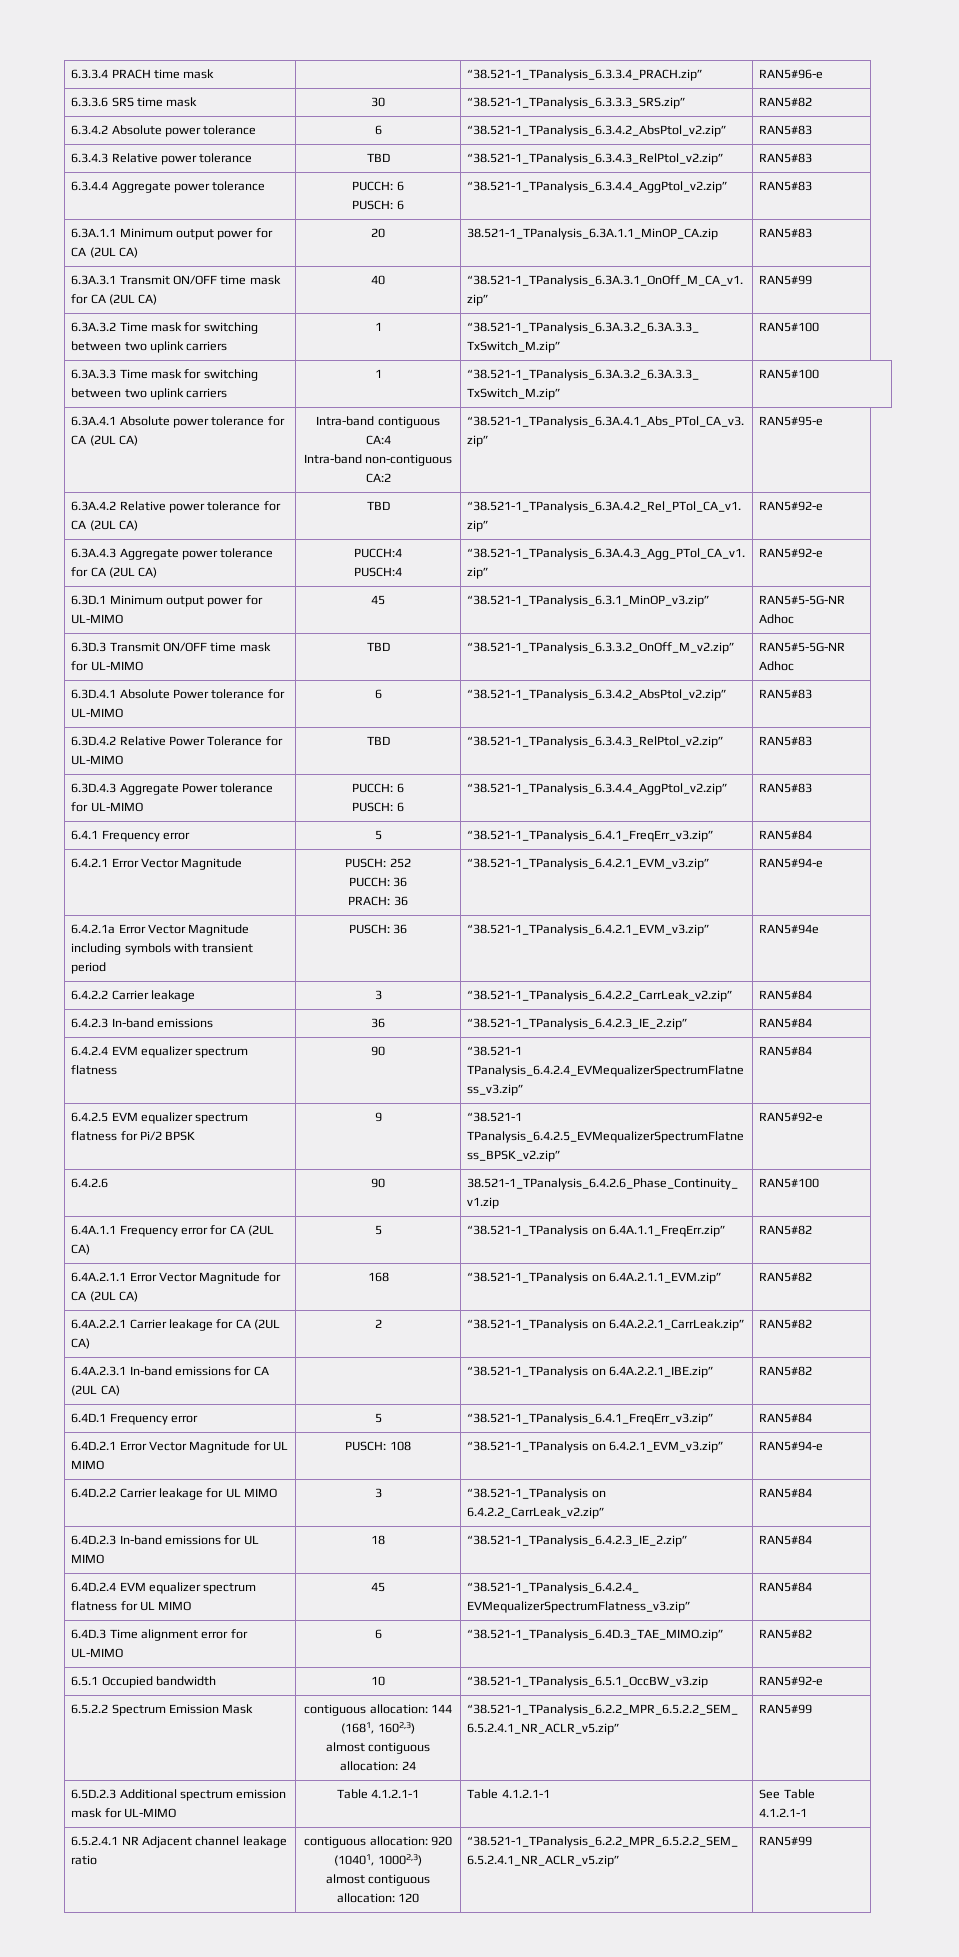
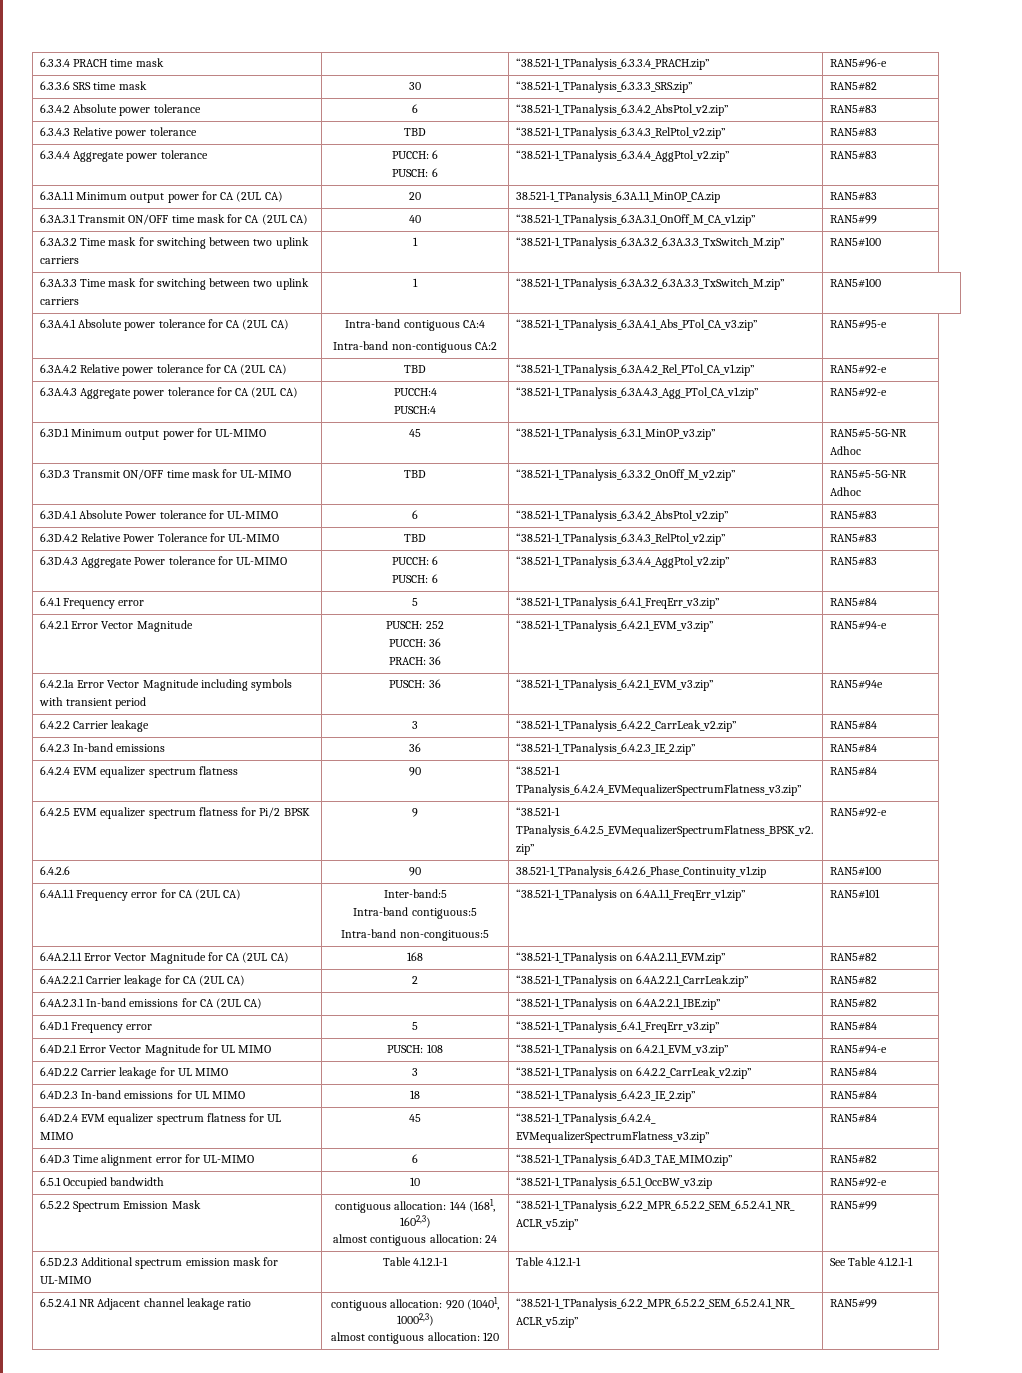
[374,1225,382,1235] [467,1225,727,1237] [759,1225,813,1235] 5 | “38.521-1_TPanalysis on 6.4A.1.1_FreqErr.zip” | RAN5#82 -> [383,889,447,898] [353,907,477,919] [341,929,489,941] [515,889,747,901] [829,889,880,899] Inter-band:5 // Intra-band contiguous:5 // Intra-band non-congituous:5 | “38.521-1_TPanalysis on 6.4A.1.1_FreqErr_v1.zip” | RAN5#101

